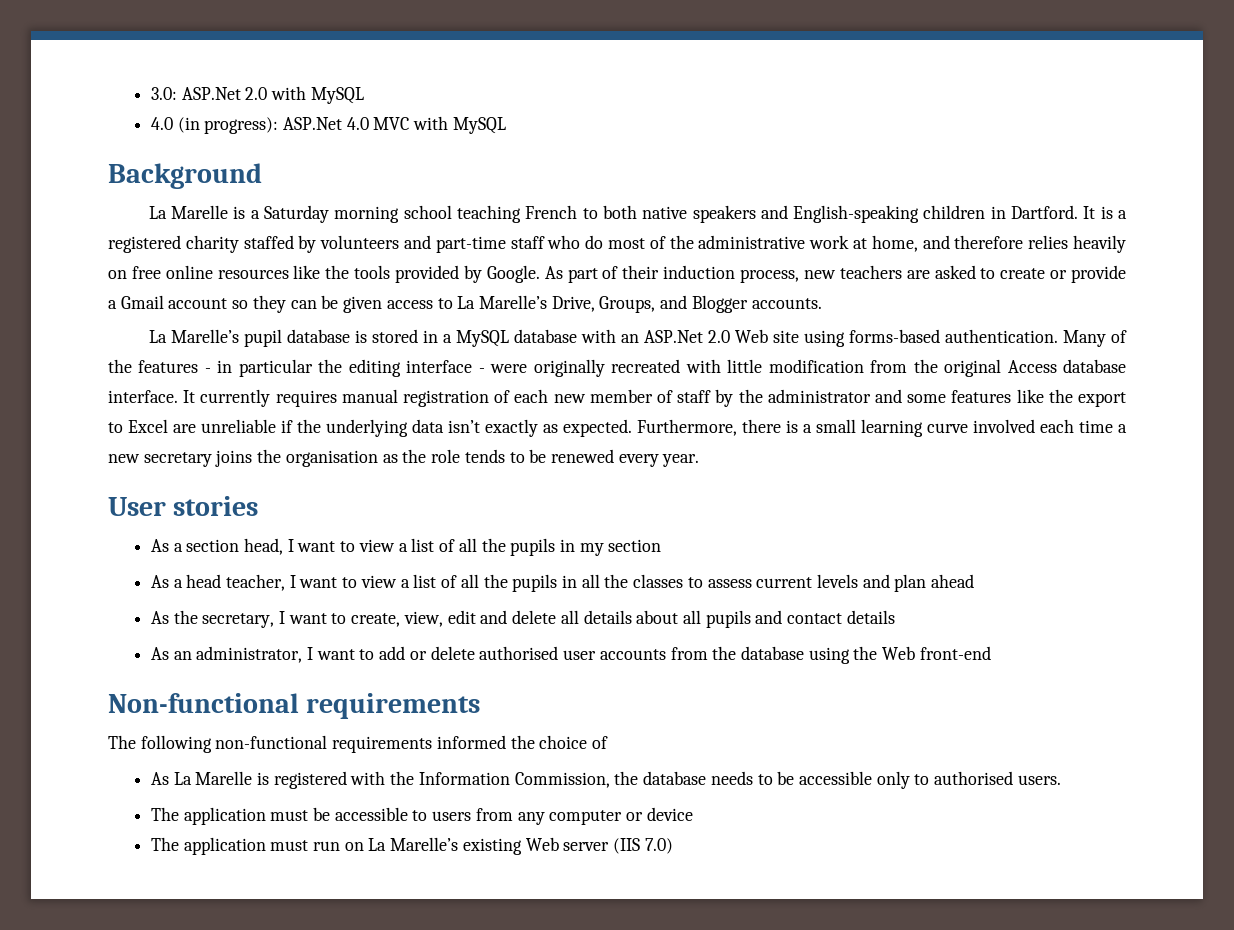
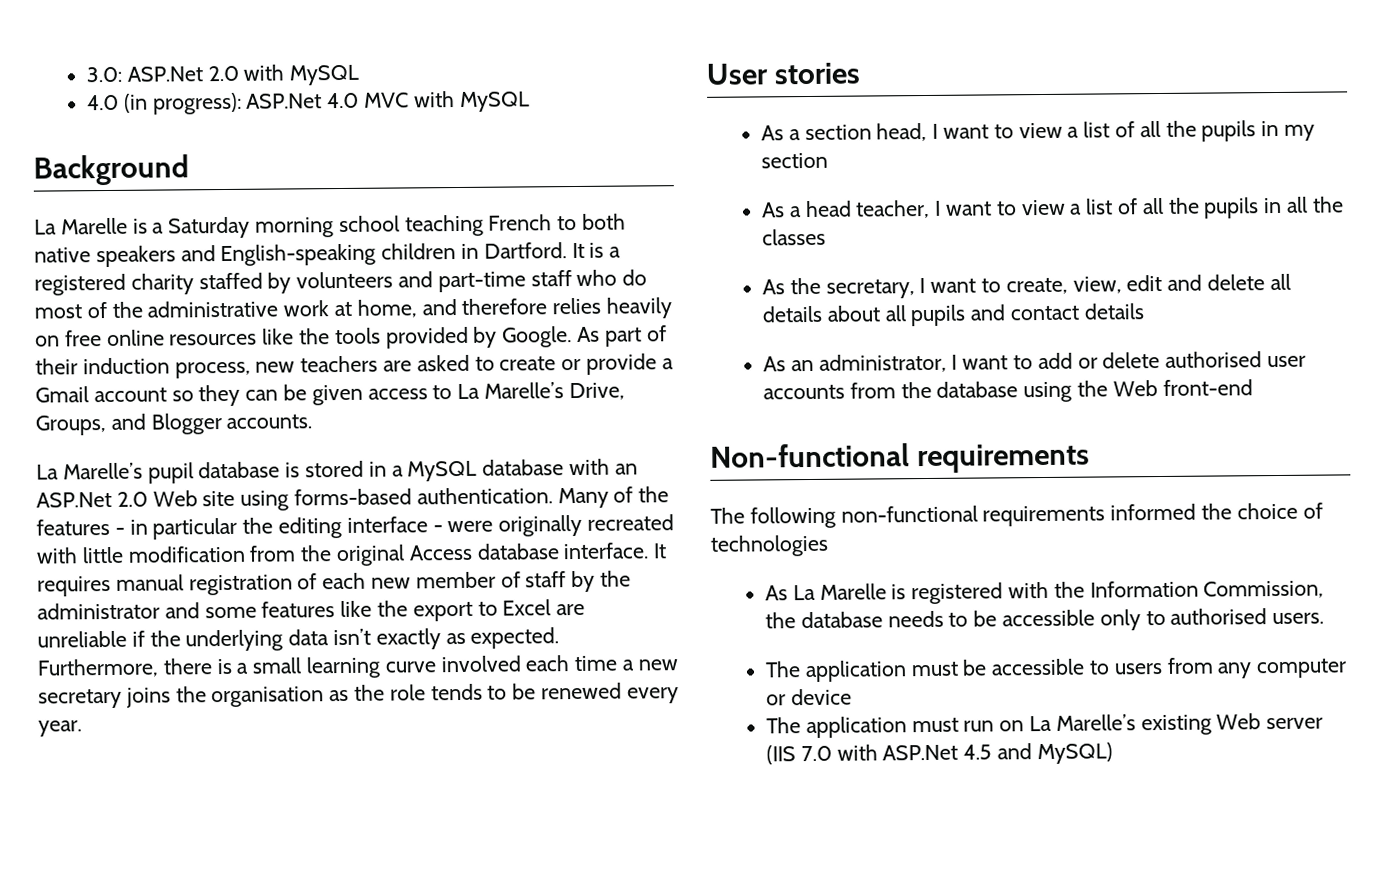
[200,389,271,407] currently -> (668, 551) none
[687,574,975,592] to assess current levels and plan ahead -> (826, 237) none
(609, 742) none -> [710,534,829,557] technologies
[644,838,673,854] 7.0) -> [800,742,1113,765] 7.0 with ASP.Net 4.5 and MySQL)

